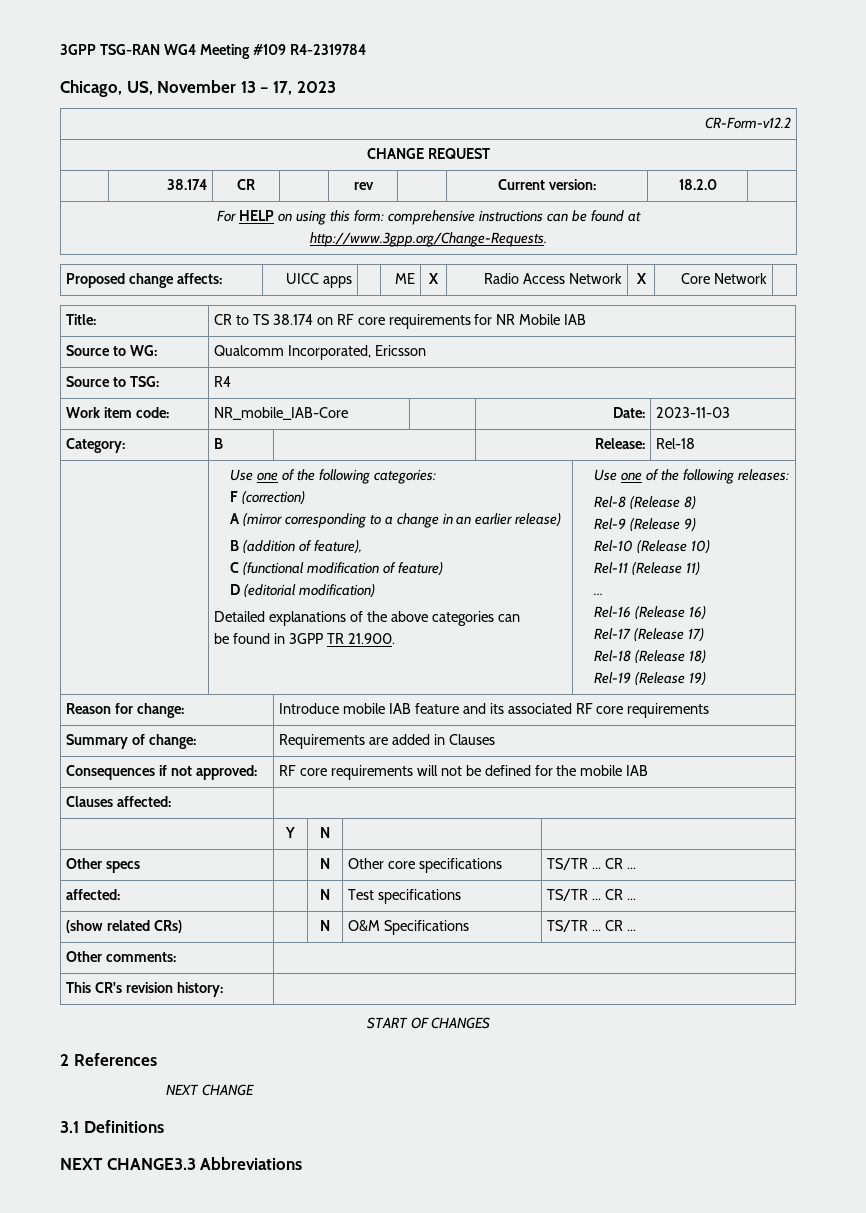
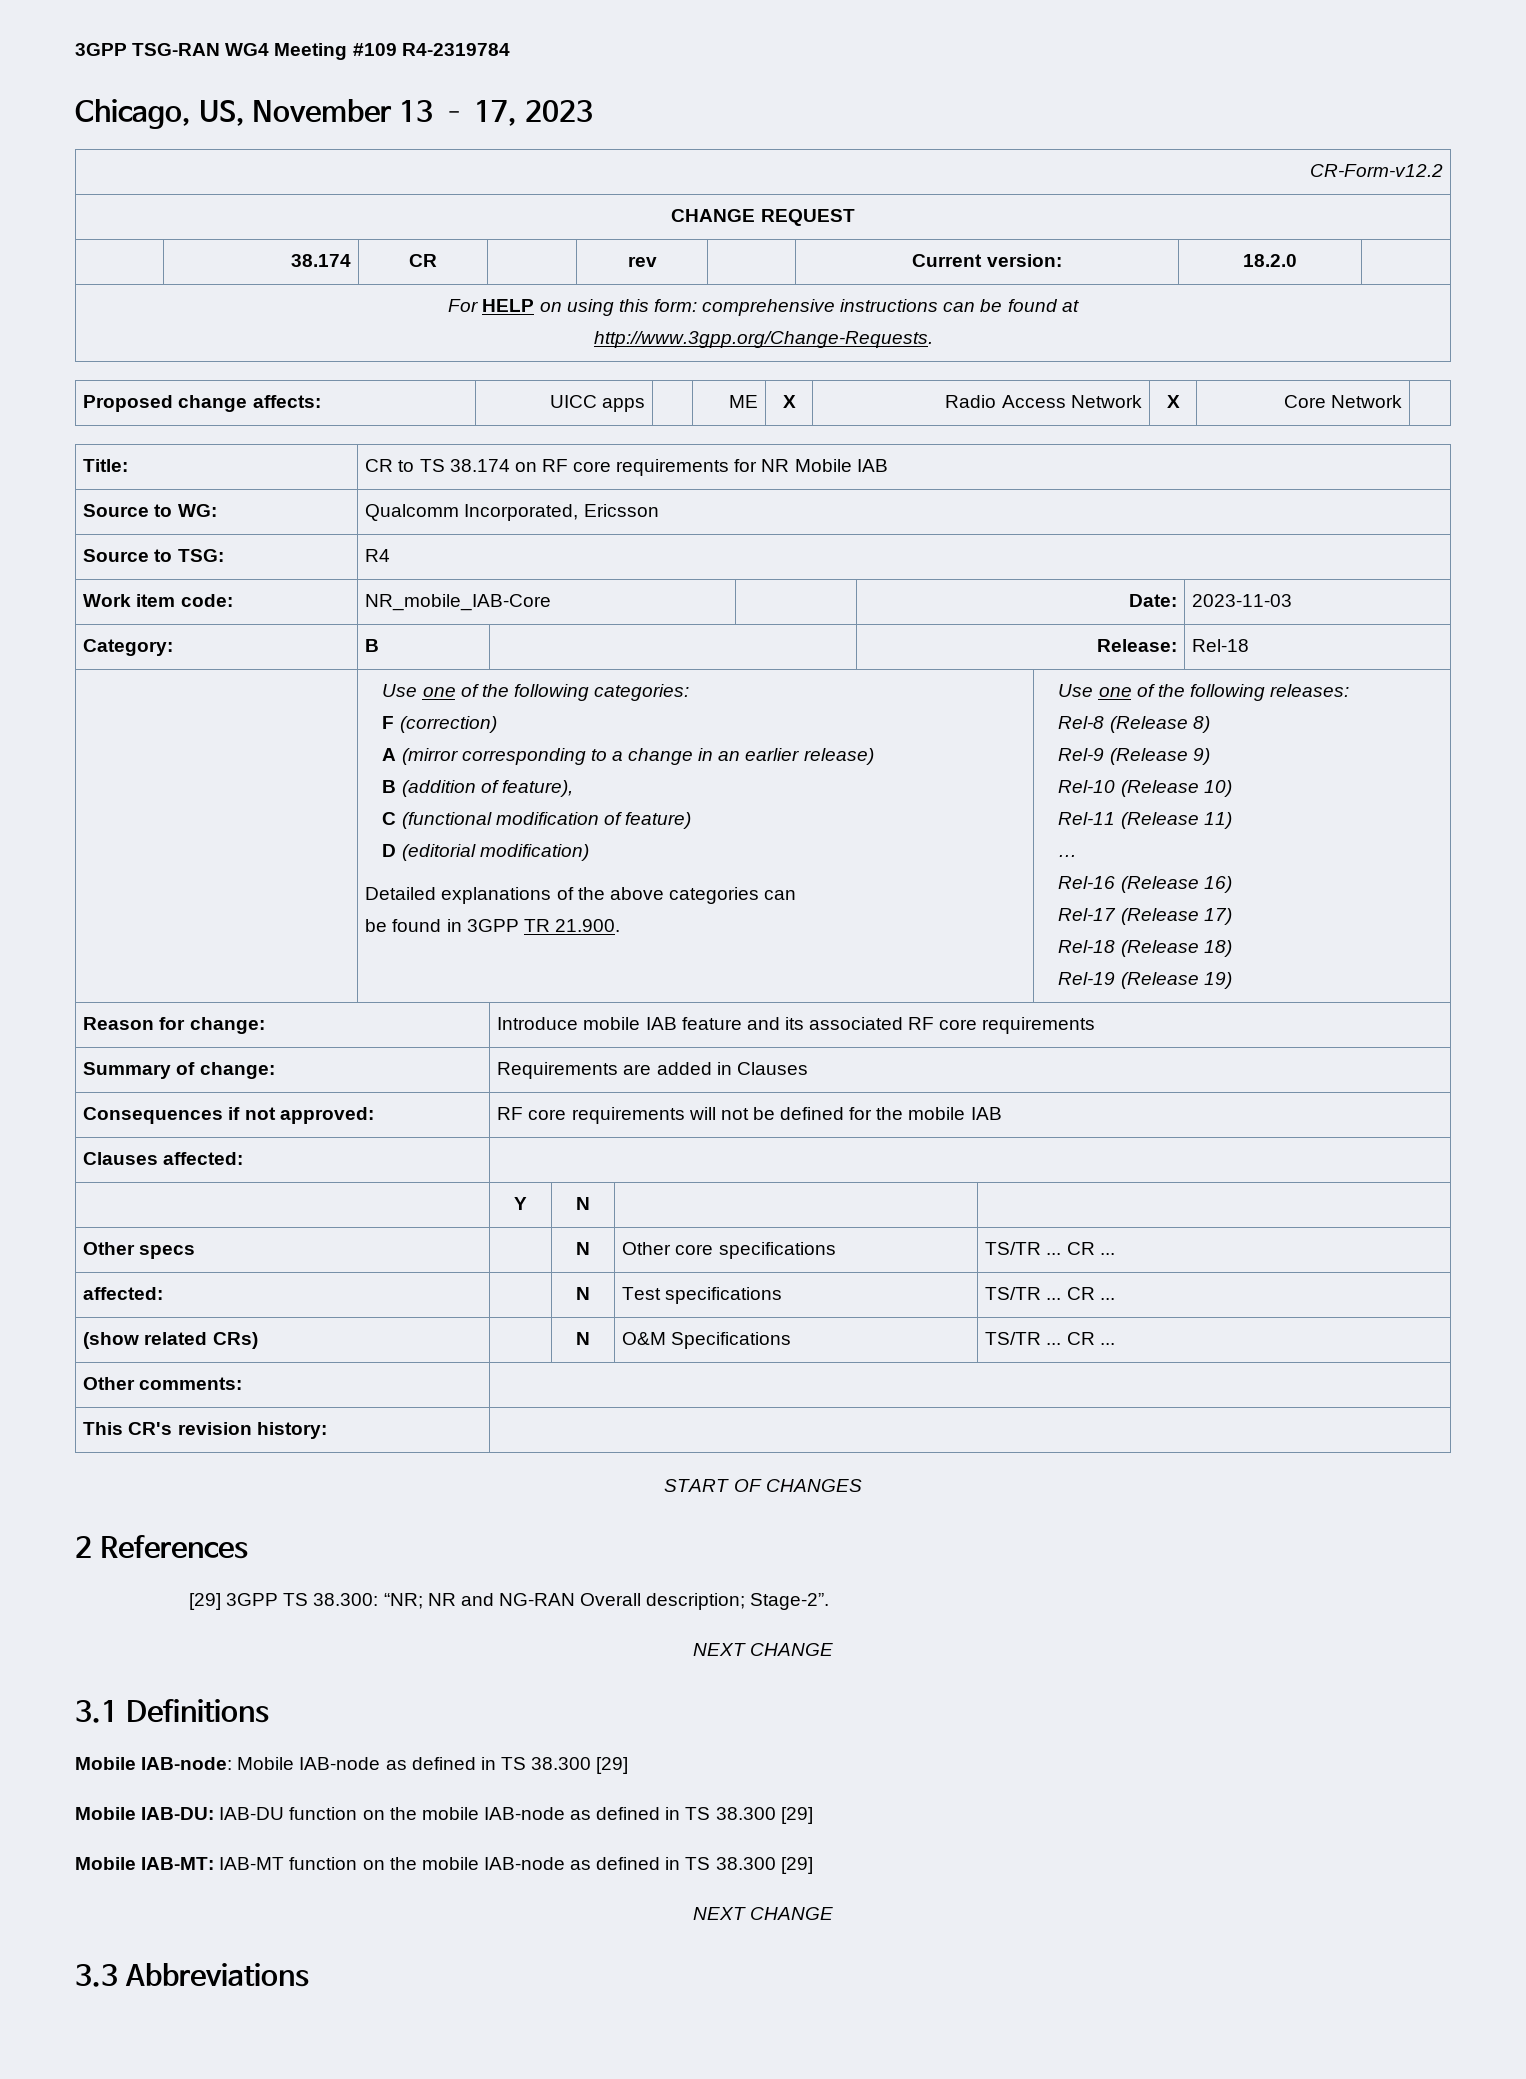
[165,1084,254,1096] [60,1120,164,1133] [60,1158,196,1170] NEXT CHANGE // 3.1 Definitions // NEXT CHANGE3.3 -> [188,1593,830,1610] [692,1643,834,1656] [75,1699,269,1723] [75,1757,629,1774] [75,1807,813,1824] [75,1857,813,1874] [692,1907,834,1920] [75,1964,118,1987] [29] 3GPP TS 38.300: “NR; NR and NG-RAN Overall description; Stage-2”. // NEXT CHANGE // 3.1 Definitions // Mobile IAB-node: Mobile IAB-node as defined in TS 38.300 [29] // Mobile IAB-DU: IAB-DU function on the mobile IAB-node as defined in TS 38.300 [29] // Mobile IAB-MT: IAB-MT function on the mobile IAB-node as defined in TS 38.300 [29] // NEXT CHANGE // 3.3

